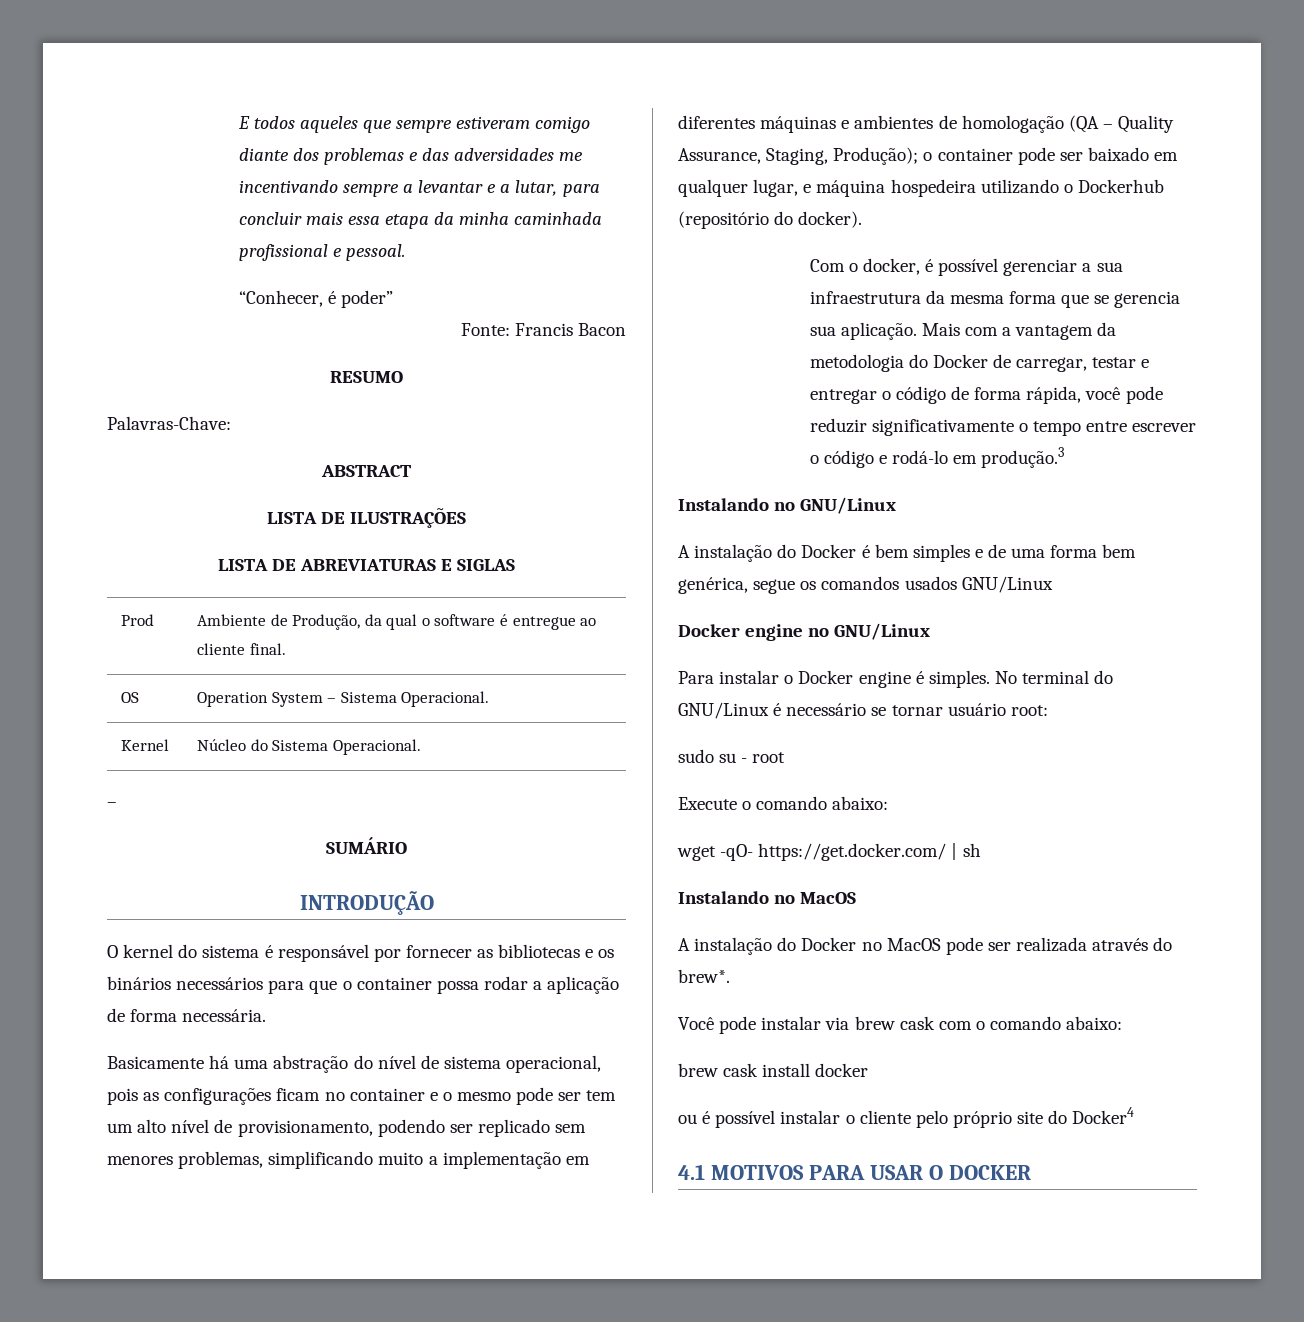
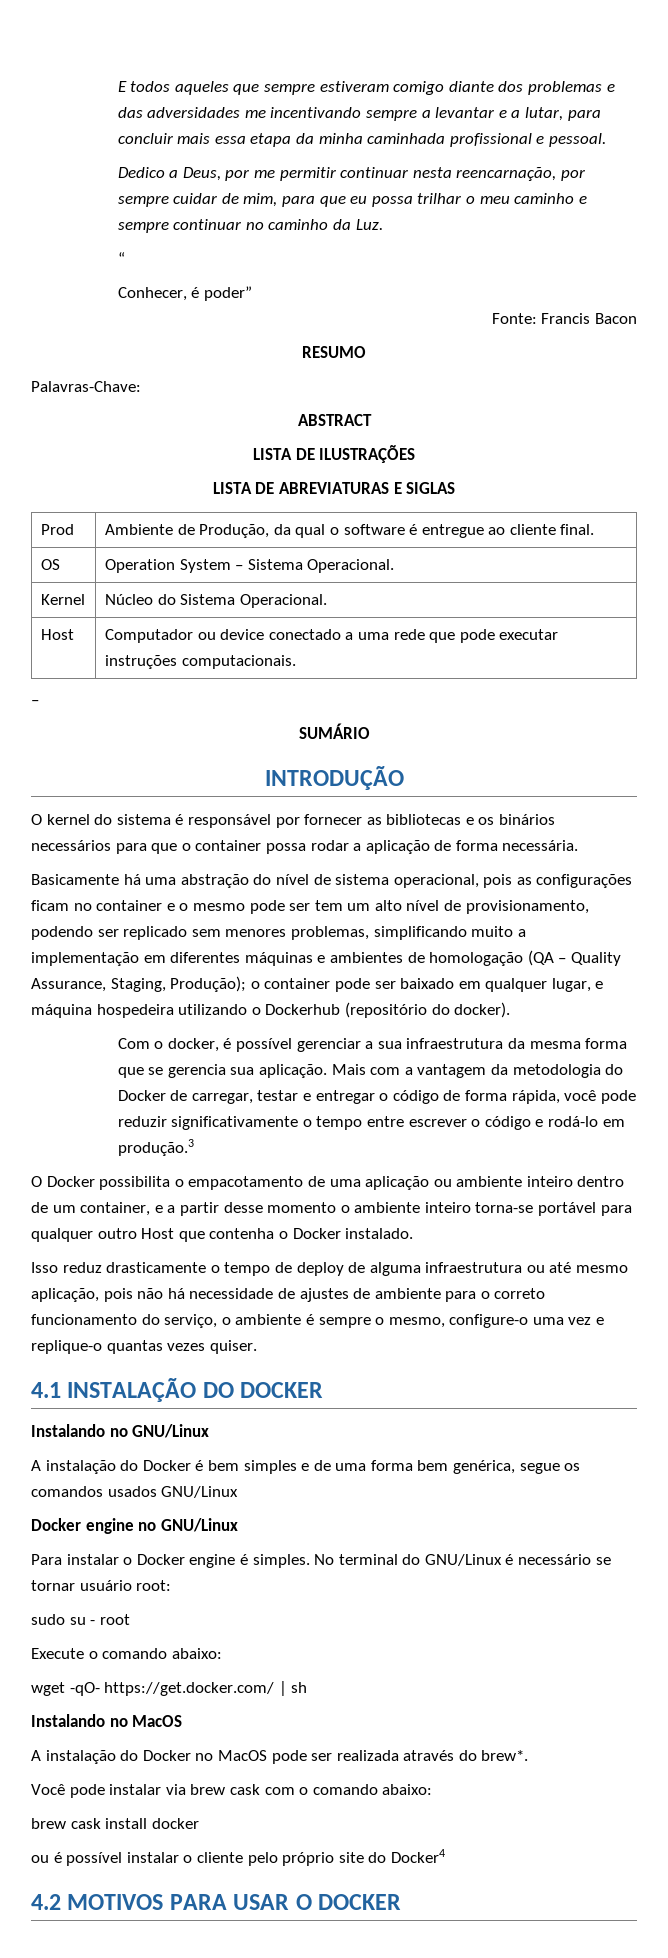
[238,290,323,307] “Conhecer, -> [117,167,586,181] [117,193,587,207] [117,219,383,233] [117,252,125,264] [117,287,187,301] Dedico a Deus, por me permitir continuar nesta reencarnação, por sempre cuidar de mim, para que eu possa trilhar o meu caminho e sempre continuar no caminho da Luz. // “ // Conhecer,
(421, 747) none -> [40,629,74,640] [104,629,559,643] [104,655,296,669] // Host | Computador ou device conectado a uma rede que pode executar instruções computacionais.
(1065, 457) none -> [31,1176,625,1190] [31,1202,632,1216] [31,1228,414,1242] [31,1262,629,1276] [31,1288,546,1302] [31,1314,605,1328] [31,1340,257,1354] [31,1378,324,1402] // O Docker possibilita o empacotamento de uma aplicação ou ambiente inteiro dentro de um container, e a partir desse momento o ambiente inteiro torna-se portável para qualquer outro Host que contenha o Docker instalado. // Isso reduz drasticamente o tempo de deploy de alguma infraestrutura ou até mesmo aplicação, pois não há necessidade de ajustes de ambiente para o correto funcionamento do serviço, o ambiente é sempre o mesmo, configure-o uma vez e replique-o quantas vezes quiser. // 4.1 INSTALAÇÃO DO DOCKER
[678,1164,705,1180] 4.1 -> [31,1894,61,1910] 4.2

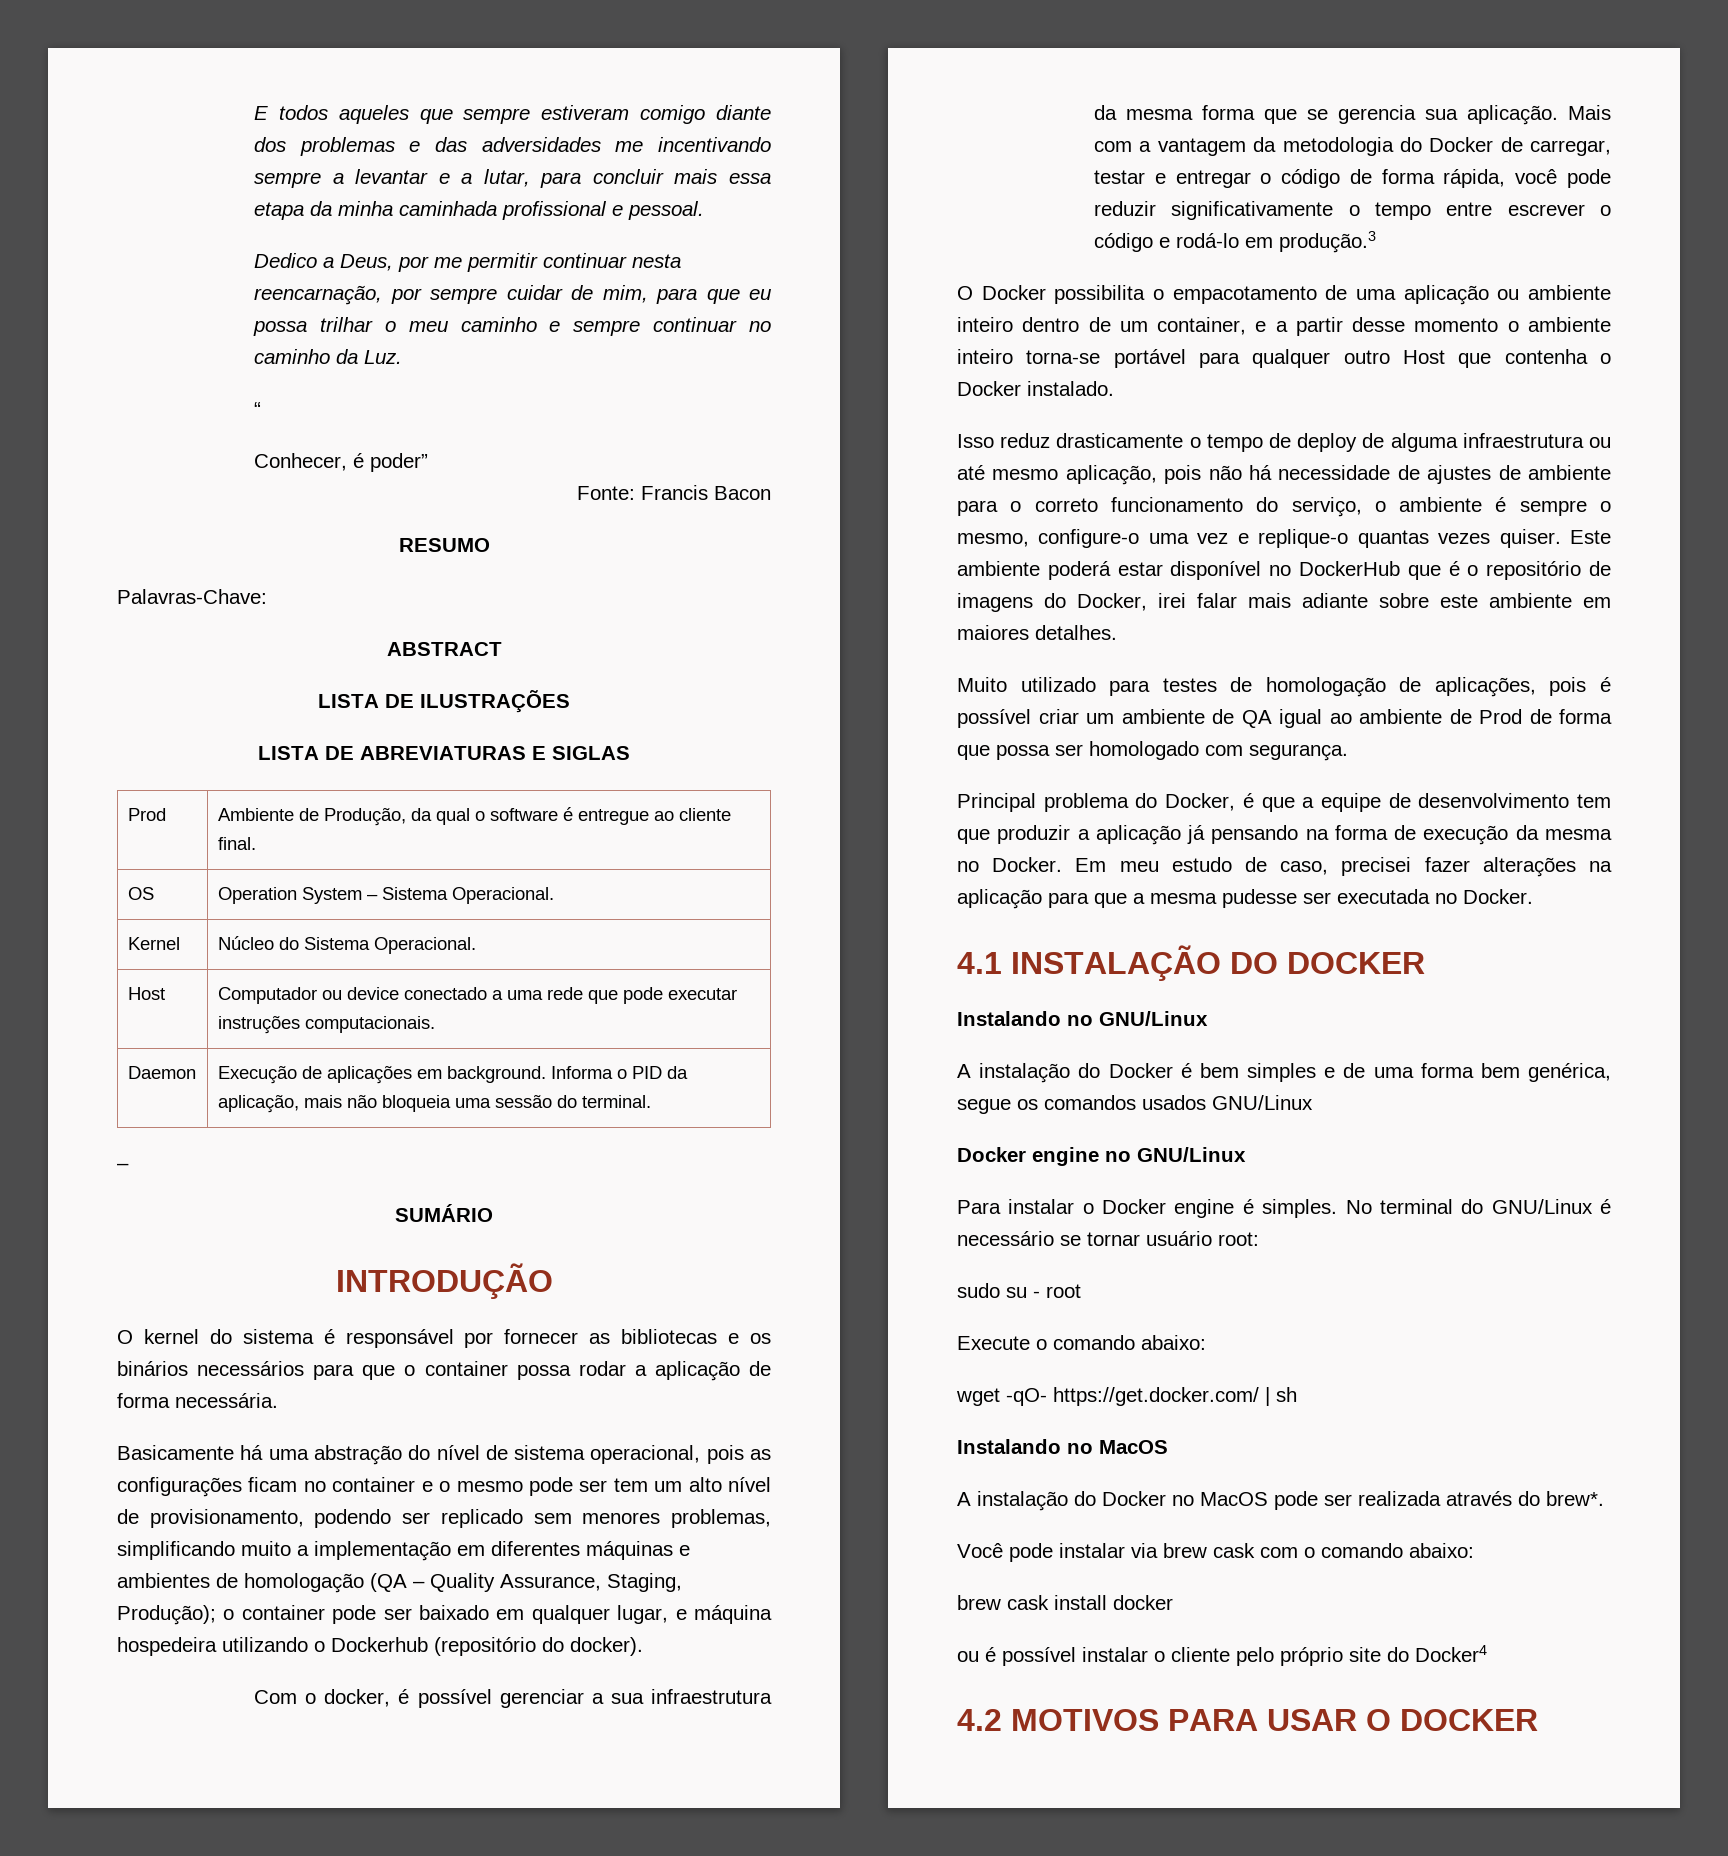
(296, 662) none -> [127,1066,196,1079] [217,1065,688,1084] [217,1094,651,1113] // Daemon | Execução de aplicações em background. Informa o PID da aplicação, mais não bloqueia uma sessão do terminal.
(257, 1347) none -> [1570,530,1611,544] [957,561,1611,580] [957,593,1611,612] [957,625,1117,640] [957,677,1611,697] [957,709,1612,728] [957,741,1348,761] [957,793,1611,812] [957,825,1612,845] [957,857,1612,877] [957,889,1533,909] Este ambiente poderá estar disponível no DockerHub que é o repositório de imagens do Docker, irei falar mais adiante sobre este ambiente em maiores detalhes. // Muito utilizado para testes de homologação de aplicações, pois é possível criar um ambiente de QA igual ao ambiente de Prod de forma que possa ser homologado com segurança. // Principal problema do Docker, é que a equipe de desenvolvimento tem que produzir a aplicação já pensando na forma de execução da mesma no Docker. Em meu estudo de caso, precisei fazer alterações na aplicação para que a mesma pudesse ser executada no Docker.

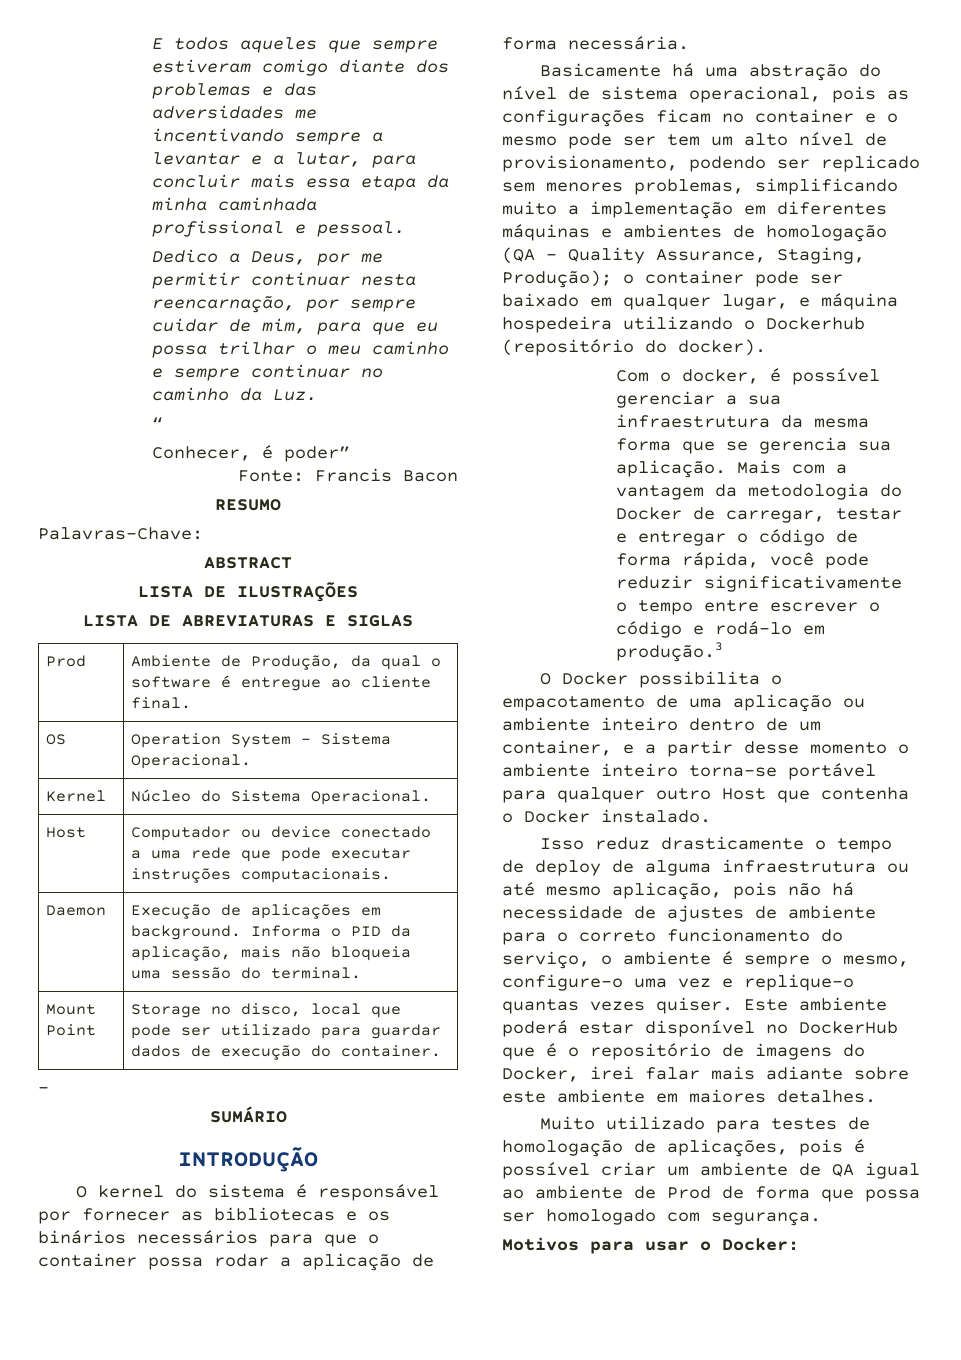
(651, 1101) none -> [46,1004,97,1015] [46,1024,97,1036] [131,1003,402,1018] [131,1024,442,1039] [131,1045,442,1060] // Mount Point | Storage no disco, local que pode ser utilizado para guardar dados de execução do container.
[957,793,1611,812] [957,825,1612,845] [957,857,1612,877] [957,889,1533,909] [957,945,1425,981] [957,1011,1208,1026] [957,1063,1611,1083] [957,1095,1313,1114] [957,1147,1246,1166] [957,1199,1611,1218] [957,1231,1259,1246] [957,1283,1081,1298] [957,1335,1206,1350] [956,1387,1297,1406] [957,1439,1168,1454] [957,1491,1604,1511] [957,1543,1474,1562] [957,1595,1173,1610] [957,1645,1487,1666] [957,1709,1538,1731] Principal problema do Docker, é que a equipe de desenvolvimento tem que produzir a aplicação já pensando na forma de execução da mesma no Docker. Em meu estudo de caso, precisei fazer alterações na aplicação para que a mesma pudesse ser executada no Docker. // 4.1 INSTALAÇÃO DO DOCKER // Instalando no GNU/Linux // A instalação do Docker é bem simples e de uma forma bem genérica, segue os comandos usados GNU/Linux // Docker engine no GNU/Linux // Para instalar o Docker engine é simples. No terminal do GNU/Linux é necessário se tornar usuário root: // sudo su - root // Execute o comando abaixo: // wget -qO- https://get.docker.com/ | sh // Instalando no MacOS // A instalação do Docker no MacOS pode ser realizada através do brew*. // Você pode instalar via brew cask com o comando abaixo: // brew cask install docker // ou é possível instalar o cliente pelo próprio site do Docker4 // 4.2 MOTIVOS PARA USAR O DOCKER -> [502,1237,799,1254] Motivos para usar o Docker:

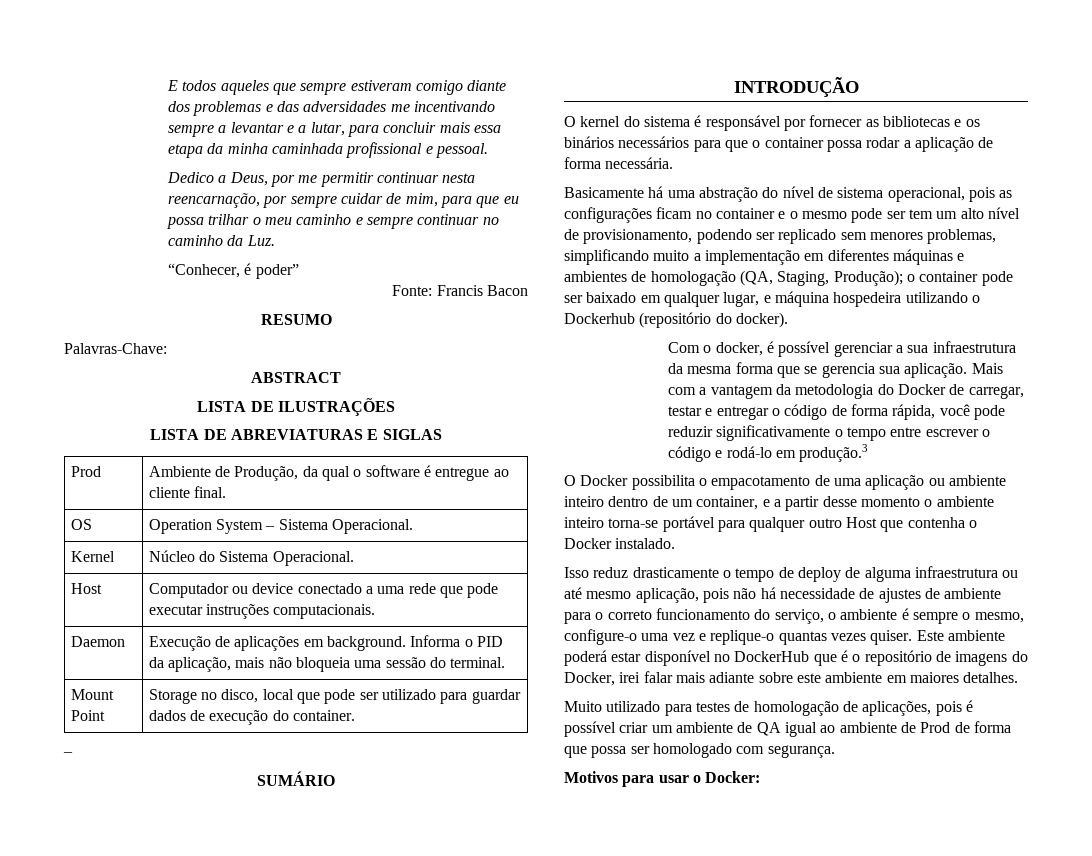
[152,417,164,429] [152,446,252,461] “ // Conhecer, -> [168,263,241,278] “Conhecer,
[502,247,766,264] (QA – Quality Assurance, -> [739,270,773,286] (QA,

